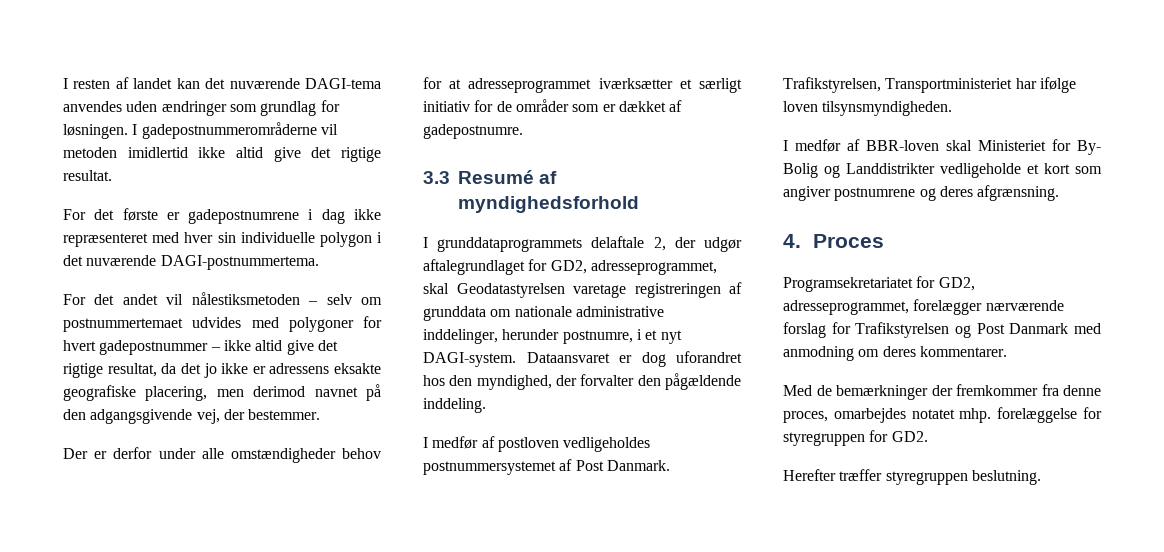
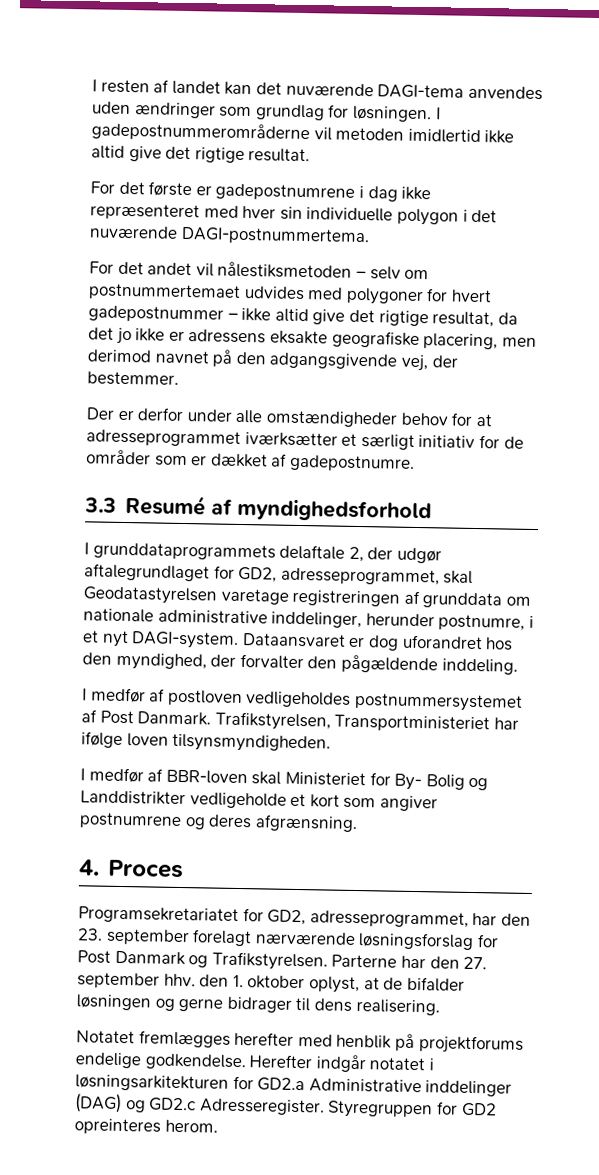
[913,299,1064,315] [783,322,1101,338] [783,346,1007,361] [783,384,1101,400] [783,407,1102,423] [783,430,928,446] [783,469,1041,485] forelægger nærværende forslag for Trafikstyrelsen og Post Danmark med anmodning om deres kommentarer. // Med de bemærkninger der fremkommer fra denne proces, omarbejdes notatet mhp. forelæggelse for styregruppen for GD2. // Herefter træffer styregruppen beslutning. -> [472,913,531,926] [77,928,499,951] [77,950,488,971] [77,972,465,994] [76,994,440,1016] [76,1030,524,1054] [75,1052,434,1073] [75,1074,513,1097] [74,1093,497,1119] [74,1118,218,1135] har den 23. september forelagt nærværende løsningsforslag for Post Danmark og Trafikstyrelsen. Parterne har den 27. september hhv. den 1. oktober oplyst, at de bifalder løsningen og gerne bidrager til dens realisering. // Notatet fremlægges herefter med henblik på projektforums endelige godkendelse. Herefter indgår notatet i løsningsarkitekturen for GD2.a Administrative inddelinger (DAG) og GD2.c Adresseregister. Styregruppen for GD2 opreinteres herom.

